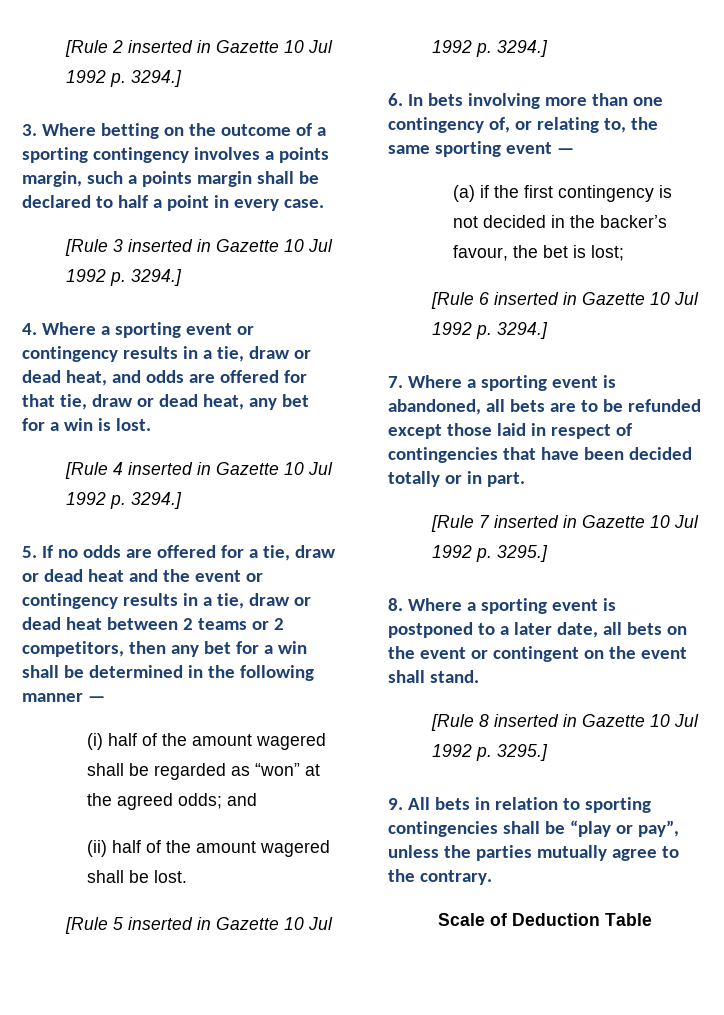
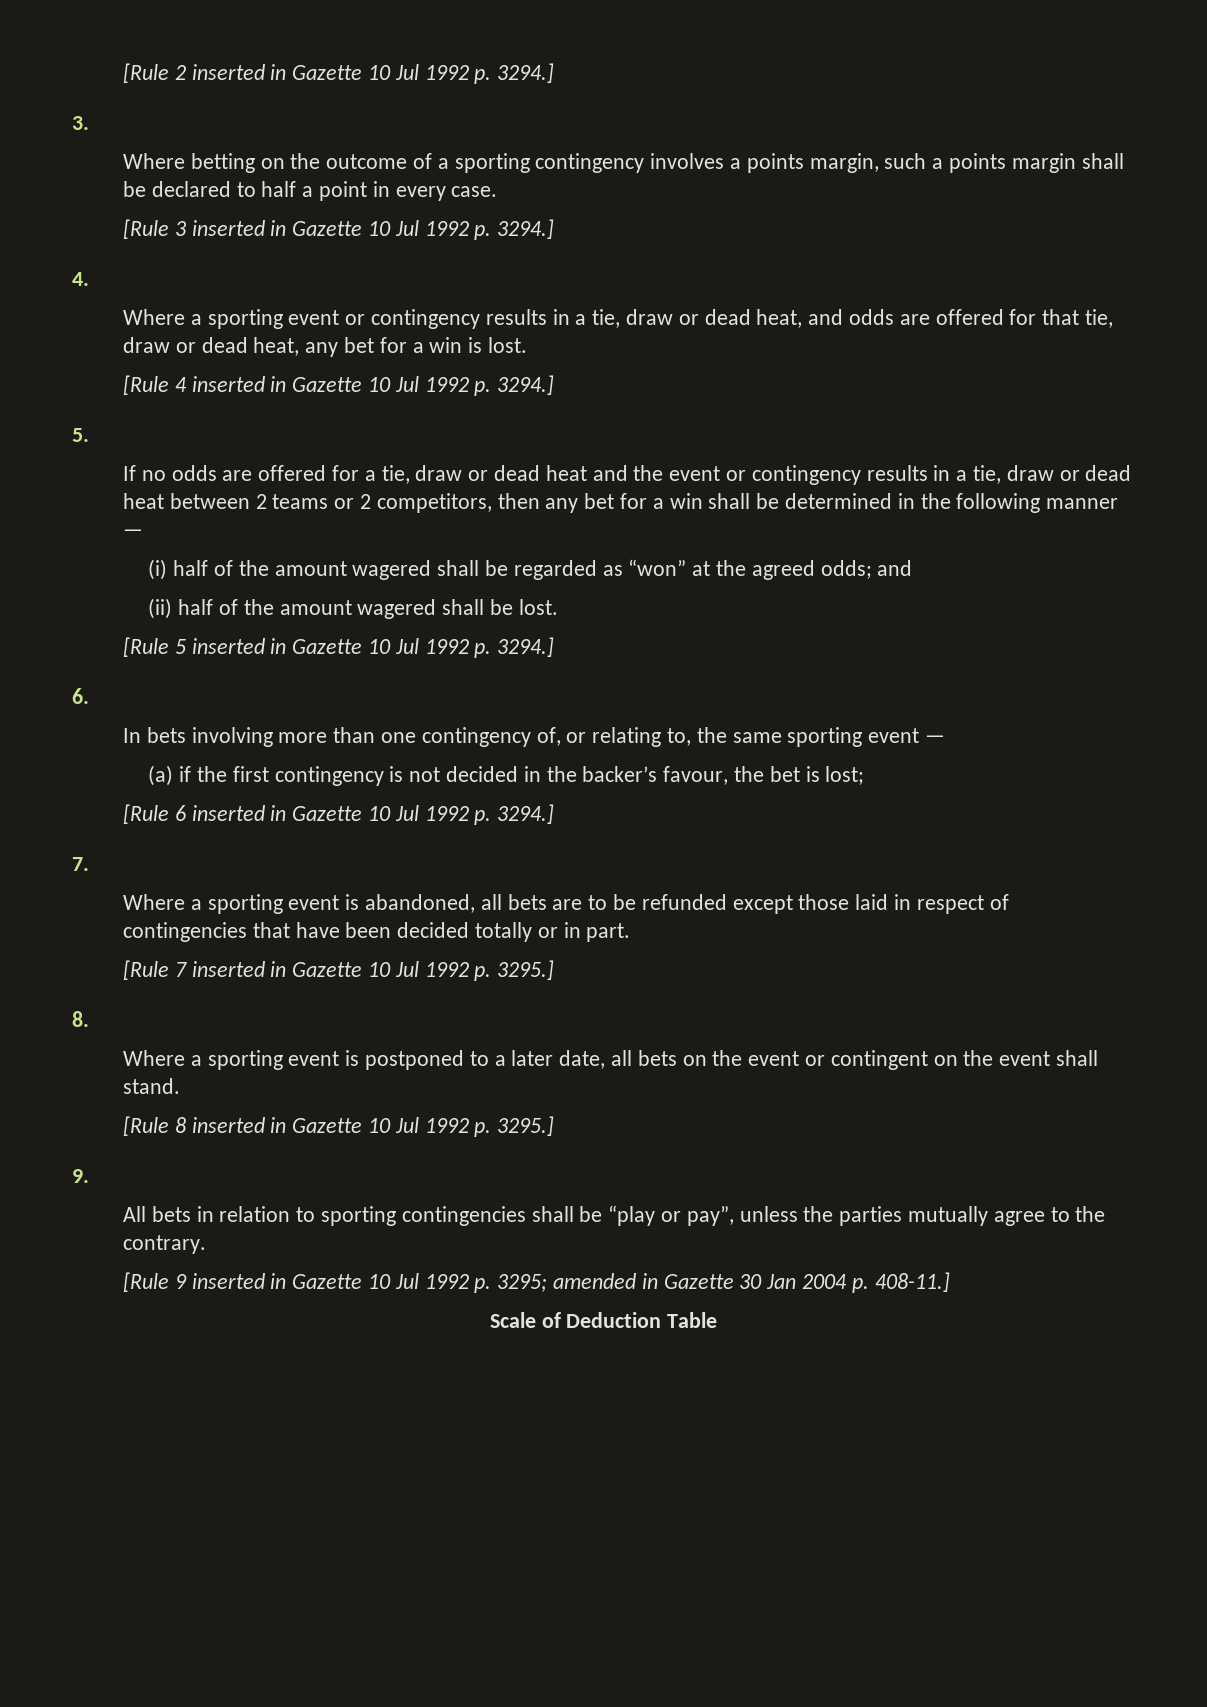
(37, 130) none -> (89, 123) //
(37, 329) none -> (89, 279) //
(37, 552) none -> (89, 435) //
(403, 99) none -> (89, 696) //
(403, 382) none -> (89, 864) //
(403, 604) none -> (89, 1019) //
(403, 804) none -> (89, 1176) //
(492, 877) none -> [122,1272,950,1293] // [Rule 9 inserted in Gazette 10 Jul 1992 p. 3295; amended in Gazette 30 Jan 2004 p. 408-11.]

